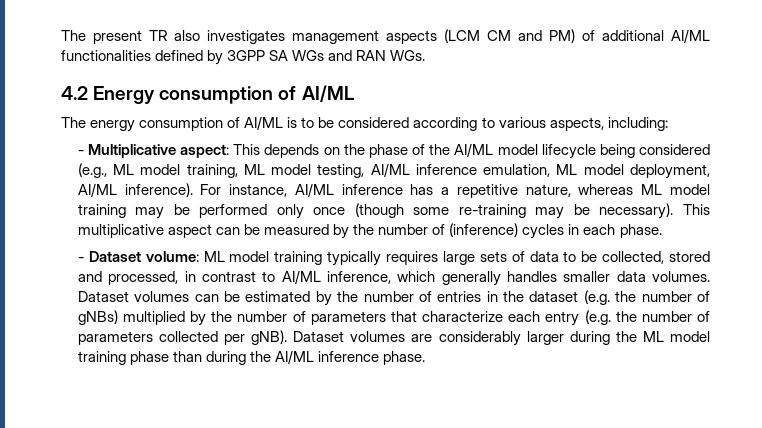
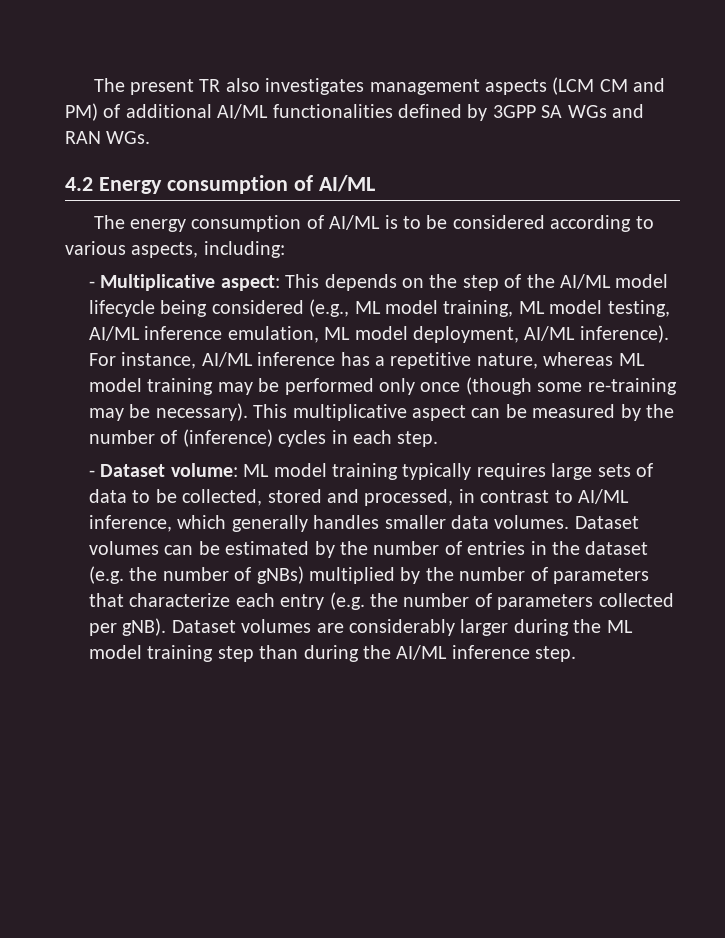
[368,144,408,158] phase -> [462,275,499,291] step
[619,224,662,238] phase. -> [397,431,439,447] step.
[129,351,169,365] phase -> [217,646,254,662] step
[383,351,426,365] phase. -> [535,646,577,662] step.

